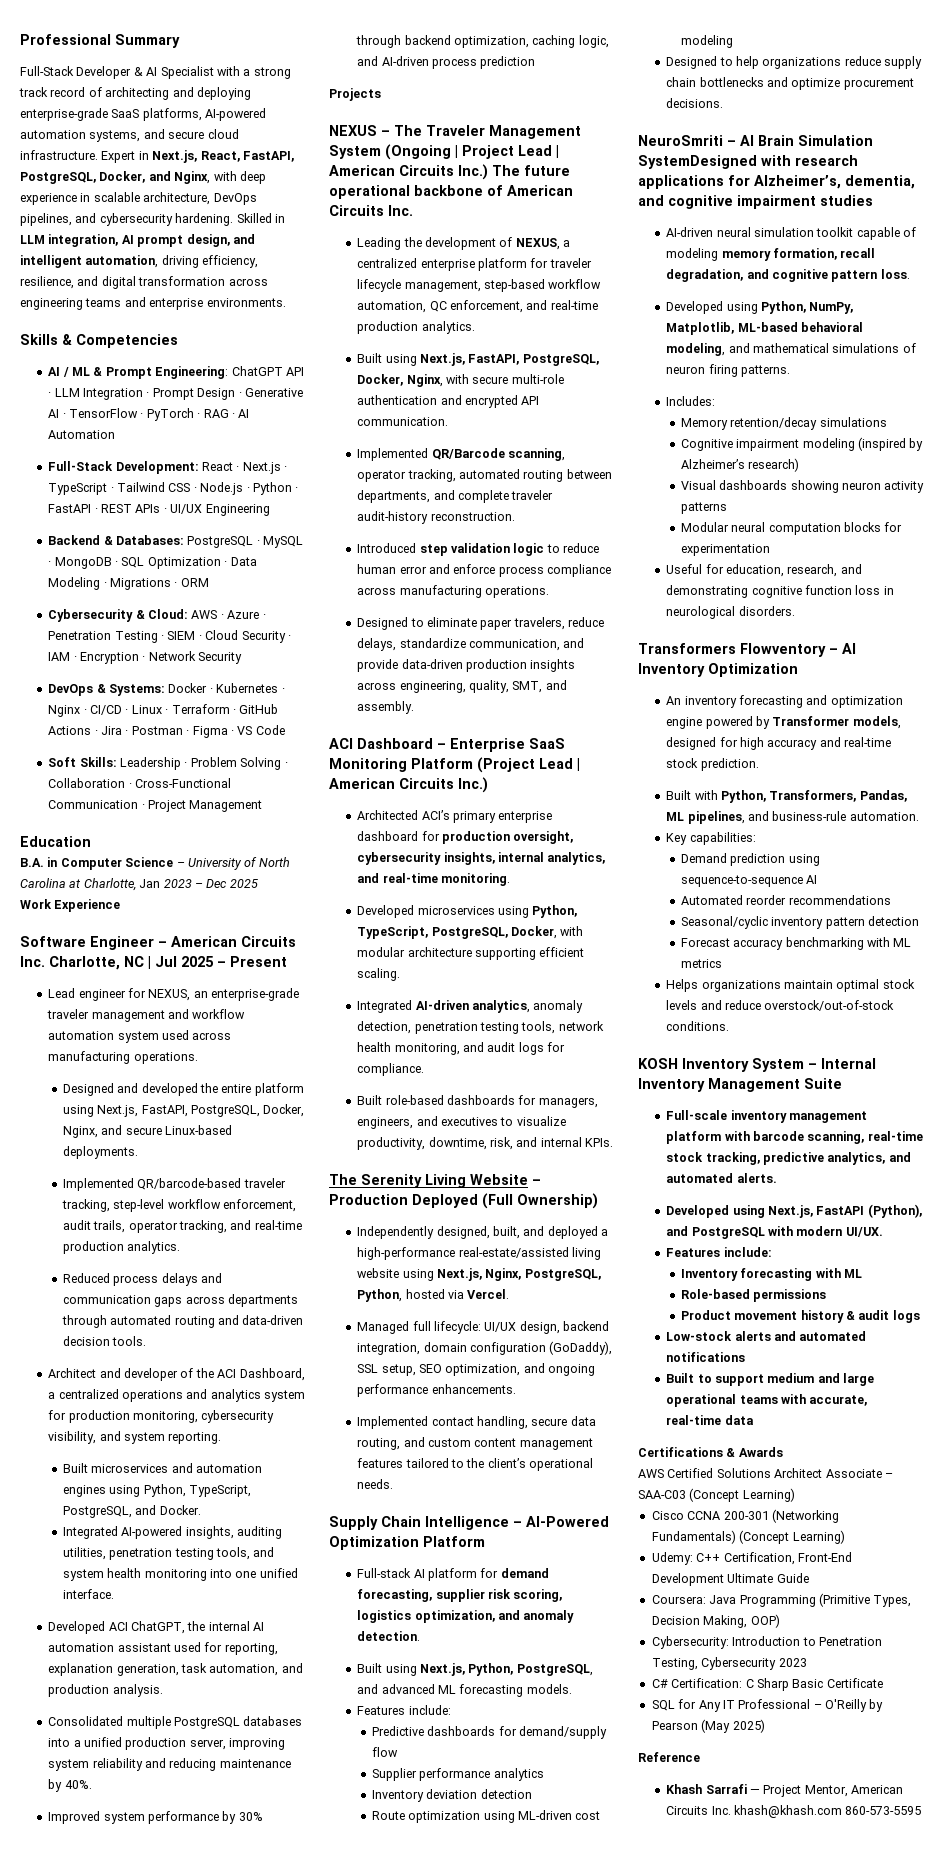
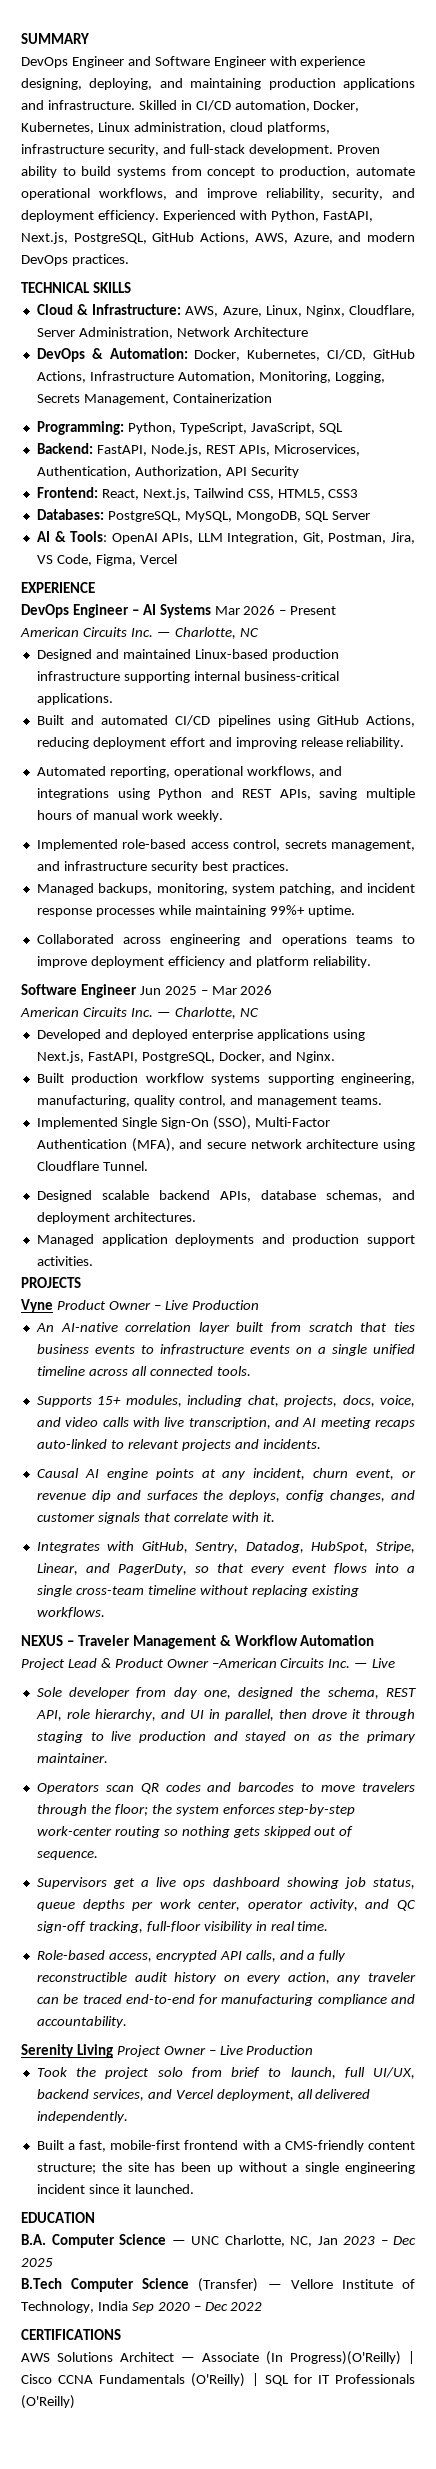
[20,34,180,48] [20,66,291,79] [19,87,251,100] [20,108,267,121] [20,129,239,142] [20,150,294,163] [20,171,266,184] [20,192,257,205] [20,213,285,226] [20,234,255,247] [20,255,259,268] [20,276,268,289] [20,297,286,310] [20,334,178,348] [48,366,304,379] [48,388,303,400] [48,408,250,421] [48,430,116,439] [48,461,288,474] [48,482,299,495] [48,504,270,516] [48,535,304,548] [48,557,257,569] [48,577,209,590] [48,609,266,622] [48,630,291,643] [48,651,243,664] [48,683,285,696] [48,704,279,717] [48,725,285,738] [48,757,288,770] [48,778,232,788] [48,800,263,812] [20,836,91,847] Professional Summary // Full-Stack Developer & AI Specialist with a strong track record of architecting and deploying enterprise-grade SaaS platforms, AI-powered automation systems, and secure cloud infrastructure. Expert in Next.js, React, FastAPI, PostgreSQL, Docker, and Nginx, with deep experience in scalable architecture, DevOps pipelines, and cybersecurity hardening. Skilled in LLM integration, AI prompt design, and intelligent automation, driving efficiency, resilience, and digital transformation across engineering teams and enterprise environments. // Skills & Competencies // AI / ML & Prompt Engineering: ChatGPT API · LLM Integration · Prompt Design · Generative AI · TensorFlow · PyTorch · RAG · AI Automation // Full-Stack Development: React · Next.js · TypeScript · Tailwind CSS · Node.js · Python · FastAPI · REST APIs · UI/UX Engineering // Backend & Databases: PostgreSQL · MySQL · MongoDB · SQL Optimization · Data Modeling · Migrations · ORM // Cybersecurity & Cloud: AWS · Azure · Penetration Testing · SIEM · Cloud Security · IAM · Encryption · Network Security // DevOps & Systems: Docker · Kubernetes · Nginx · CI/CD · Linux · Terraform · GitHub Actions · Jira · Postman · Figma · VS Code // Soft Skills: Leadership · Problem Solving · Collaboration · Cross-Functional Communication · Project Management // Education -> [21,33,89,44] [21,56,366,68] [21,78,415,90] [21,100,360,112] [21,122,330,134] [21,144,380,156] [21,166,415,178] [21,188,415,200] [21,210,373,222] [21,232,416,244] [21,254,129,266] [21,282,131,293] [36,304,415,317] [36,327,308,339] [36,348,415,362] [36,371,385,383] [36,393,272,405] [36,421,343,435] [36,443,360,456] [36,466,299,478] [36,487,359,500] [36,509,370,522] [36,531,415,544] [36,554,177,566] [21,582,95,593] [21,604,337,618] [20,627,259,639] [36,649,339,661] [36,671,339,683] [36,693,113,705] [36,715,415,727] [36,737,405,749] [36,766,342,778] [36,788,415,800] [36,810,223,822] [36,839,416,851] [36,861,289,873] [36,883,415,895] [36,905,355,917] [36,934,416,946] [36,956,371,968] [21,984,273,998] [20,1007,259,1019] [36,1029,365,1041] [36,1051,335,1063] [36,1073,415,1085] [36,1095,382,1107] [36,1116,330,1130] [36,1138,416,1152] [36,1161,148,1171] [36,1190,415,1202] [36,1212,196,1224] [36,1234,415,1246] [36,1256,93,1266] [21,1277,81,1288] [21,1299,259,1313] [35,1322,416,1334] [36,1344,416,1356] [36,1366,251,1376] [36,1395,416,1407] [36,1417,416,1429] [36,1439,321,1451] [36,1468,416,1480] [36,1490,416,1502] [36,1512,275,1524] [36,1541,415,1553] [36,1563,415,1575] [36,1585,359,1597] [36,1607,105,1618] [21,1635,375,1649] [21,1658,396,1670] [36,1687,417,1699] [35,1709,415,1721] [36,1731,416,1743] [36,1753,108,1763] [36,1782,416,1794] [36,1804,356,1816] [36,1826,354,1838] [36,1851,98,1860] [36,1877,416,1889] [36,1899,417,1911] [36,1921,329,1933] [36,1950,347,1962] [36,1972,416,1984] [36,1994,415,2006] [36,2016,127,2028] [21,2044,314,2058] [36,2067,415,2079] [36,2089,371,2101] [36,2111,128,2123] [36,2140,415,2152] [36,2162,416,2174] [36,2184,194,2194] [21,2212,95,2223] SUMMARY // DevOps Engineer and Software Engineer with experience designing, deploying, and maintaining production applications and infrastructure. Skilled in CI/CD automation, Docker, Kubernetes, Linux administration, cloud platforms, infrastructure security, and full-stack development. Proven ability to build systems from concept to production, automate operational workflows, and improve reliability, security, and deployment efficiency. Experienced with Python, FastAPI, Next.js, PostgreSQL, GitHub Actions, AWS, Azure, and modern DevOps practices. // TECHNICAL SKILLS // Cloud & Infrastructure: AWS, Azure, Linux, Nginx, Cloudflare, Server Administration, Network Architecture // DevOps & Automation: Docker, Kubernetes, CI/CD, GitHub Actions, Infrastructure Automation, Monitoring, Logging, Secrets Management, Containerization // Programming: Python, TypeScript, JavaScript, SQL // Backend: FastAPI, Node.js, REST APIs, Microservices, Authentication, Authorization, API Security // Frontend: React, Next.js, Tailwind CSS, HTML5, CSS3 // Databases: PostgreSQL, MySQL, MongoDB, SQL Server // AI & Tools: OpenAI APIs, LLM Integration, Git, Postman, Jira, VS Code, Figma, Vercel // EXPERIENCE // DevOps Engineer – AI Systems Mar 2026 – Present // American Circuits Inc. — Charlotte, NC // Designed and maintained Linux-based production infrastructure supporting internal business-critical applications. // Built and automated CI/CD pipelines using GitHub Actions, reducing deployment effort and improving release reliability. // Automated reporting, operational workflows, and integrations using Python and REST APIs, saving multiple hours of manual work weekly. // Implemented role-based access control, secrets management, and infrastructure security best practices. // Managed backups, monitoring, system patching, and incident response processes while maintaining 99%+ uptime. // Collaborated across engineering and operations teams to improve deployment efficiency and platform reliability. // Software Engineer Jun 2025 – Mar 2026 // American Circuits Inc. — Charlotte, NC // Developed and deployed enterprise applications using Next.js, FastAPI, PostgreSQL, Docker, and Nginx. // Built production workflow systems supporting engineering, manufacturing, quality control, and management teams. // Implemented Single Sign-On (SSO), Multi-Factor Authentication (MFA), and secure network architecture using Cloudflare Tunnel. // Designed scalable backend APIs, database schemas, and deployment architectures. // Managed application deployments and production support activities. // PROJECTS // Vyne Product Owner – Live Production // An AI-native correlation layer built from scratch that ties business events to infrastructure events on a single unified timeline across all connected tools. // Supports 15+ modules, including chat, projects, docs, voice, and video calls with live transcription, and AI meeting recaps auto-linked to relevant projects and incidents. // Causal AI engine points at any incident, churn event, or revenue dip and surfaces the deploys, config changes, and customer signals that correlate with it. // Integrates with GitHub, Sentry, Datadog, HubSpot, Stripe, Linear, and PagerDuty, so that every event flows into a single cross-team timeline without replacing existing workflows. // NEXUS – Traveler Management & Workflow Automation Project Lead & Product Owner –American Circuits Inc. — Live // Sole developer from day one, designed the schema, REST API, role hierarchy, and UI in parallel, then drove it through staging to live production and stayed on as the primary maintainer. // Operators scan QR codes and barcodes to move travelers through the floor; the system enforces step-by-step work-center routing so nothing gets skipped out of sequence. // Supervisors get a live ops dashboard showing job status, queue depths per work center, operator activity, and QC sign-off tracking, full-floor visibility in real time. // Role-based access, encrypted API calls, and a fully reconstructible audit history on every action, any traveler can be traced end-to-end for manufacturing compliance and accountability. // Serenity Living Project Owner – Live Production // Took the project solo from brief to launch, full UI/UX, backend services, and Vercel deployment, all delivered independently. // Built a fast, mobile-first frontend with a CMS-friendly content structure; the site has been up without a single engineering incident since it launched. // EDUCATION
[47,857,290,870] [20,878,136,891] in Computer Science – University of North Carolina at Charlotte, -> [51,2234,312,2248] Computer Science — UNC Charlotte, NC,
[20,899,121,912] [20,936,296,950] [20,956,287,970] [48,988,300,1001] [47,1009,246,1022] [48,1030,232,1043] [48,1051,198,1064] [62,1083,304,1096] [62,1104,305,1117] [62,1125,232,1138] [62,1146,138,1159] [62,1178,286,1191] [61,1199,296,1212] [62,1220,302,1233] [62,1241,181,1254] [62,1273,222,1286] [62,1294,298,1307] [61,1315,304,1328] [62,1336,147,1346] [48,1368,305,1381] [48,1389,306,1402] [48,1410,275,1423] [48,1431,222,1444] [62,1463,262,1473] [62,1484,251,1497] [62,1505,201,1518] [62,1526,282,1539] [62,1547,275,1560] [62,1568,298,1581] [62,1589,114,1599] [48,1621,265,1634] [48,1642,278,1655] [48,1663,303,1676] [48,1684,163,1697] [48,1716,303,1729] [48,1737,286,1750] [48,1758,291,1771] [48,1779,92,1792] [48,1811,263,1824] [356,35,609,48] [357,56,536,69] [329,88,381,101] [329,125,581,139] [329,144,559,160] [329,164,570,180] [329,185,573,199] [329,205,413,216] [357,237,571,250] [357,258,592,271] [357,279,602,292] [357,300,598,313] [357,321,475,334] [357,353,599,366] [357,374,564,387] [357,395,540,408] [357,417,449,426] [357,448,566,461] [357,469,612,482] [357,490,554,503] [357,511,515,524] [357,543,600,556] [357,564,612,577] [357,585,550,598] [357,617,605,630] [357,638,585,651] [357,659,576,672] [357,680,567,693] [357,701,415,714] [329,738,565,752] [329,757,580,773] [329,777,488,793] [357,810,553,823] [357,831,574,844] [357,852,606,865] [357,873,511,886] [357,905,578,918] [357,926,584,939] [357,947,585,960] [357,968,401,981] [357,1000,584,1013] [357,1021,604,1034] [357,1042,566,1055] [357,1063,425,1076] [357,1095,598,1108] [357,1116,566,1129] [357,1137,614,1150] [329,1174,541,1188] [329,1193,598,1209] [357,1226,609,1239] [357,1247,602,1260] [357,1268,601,1281] [357,1289,510,1302] [357,1321,610,1334] [357,1341,613,1355] [357,1363,596,1376] [357,1384,516,1397] [357,1416,596,1429] [357,1437,593,1450] [357,1458,594,1471] [357,1479,394,1489] [329,1516,609,1530] [329,1536,485,1550] [357,1568,549,1581] [357,1589,563,1602] [357,1610,575,1623] [357,1631,421,1641] [357,1663,593,1676] [357,1684,572,1697] [357,1705,451,1715] [371,1726,607,1739] [371,1747,398,1757] [371,1768,544,1781] [371,1789,532,1802] [371,1810,601,1823] [680,35,733,48] [666,56,923,69] [666,77,914,90] [666,98,724,108] [638,135,873,146] [638,155,858,169] [638,175,915,189] [638,195,873,209] [666,227,917,240] [666,248,876,261] [666,269,910,282] [666,301,854,314] [666,322,864,335] [666,343,916,356] [666,364,791,377] [666,396,716,406] [680,417,887,430] [680,437,924,451] [680,458,800,472] [680,480,925,493] [680,502,727,514] [680,522,903,535] [680,544,770,556] [666,564,862,577] [666,585,894,598] [666,606,795,619] [638,643,856,657] [638,663,798,677] [666,695,903,708] [666,716,901,729] [666,737,892,750] [666,758,759,771] [666,790,907,803] [666,811,919,824] [666,832,756,845] [680,853,820,866] [680,875,818,887] [680,895,891,905] [680,916,919,929] [680,937,912,950] [680,959,722,968] [666,979,915,992] [666,1000,895,1011] [666,1021,730,1031] [638,1058,876,1072] [638,1078,842,1092] [666,1110,868,1123] [666,1131,923,1144] [666,1152,911,1165] [666,1173,777,1183] [666,1204,922,1218] [666,1226,883,1239] [666,1247,772,1257] [680,1268,862,1281] [680,1289,827,1302] [680,1310,920,1323] [666,1331,867,1341] [666,1352,746,1362] [666,1373,875,1386] [666,1394,868,1407] [666,1415,754,1425] [638,1447,783,1457] [638,1468,714,1478] Work Experience // Software Engineer – American Circuits Inc. Charlotte, NC | Jul 2025 – Present // Lead engineer for NEXUS, an enterprise-grade traveler management and workflow automation system used across manufacturing operations. // Designed and developed the entire platform using Next.js, FastAPI, PostgreSQL, Docker, Nginx, and secure Linux-based deployments. // Implemented QR/barcode-based traveler tracking, step-level workflow enforcement, audit trails, operator tracking, and real-time production analytics. // Reduced process delays and communication gaps across departments through automated routing and data-driven decision tools. // Architect and developer of the ACI Dashboard, a centralized operations and analytics system for production monitoring, cybersecurity visibility, and system reporting. // Built microservices and automation engines using Python, TypeScript, PostgreSQL, and Docker. // Integrated AI-powered insights, auditing utilities, penetration testing tools, and system health monitoring into one unified interface. // Developed ACI ChatGPT, the internal AI automation assistant used for reporting, explanation generation, task automation, and production analysis. // Consolidated multiple PostgreSQL databases into a unified production server, improving system reliability and reducing maintenance by 40%. // Improved system performance by 30% through backend optimization, caching logic, and AI-driven process prediction // Projects // NEXUS – The Traveler Management System (Ongoing | Project Lead | American Circuits Inc.) The future operational backbone of American Circuits Inc. // Leading the development of NEXUS, a centralized enterprise platform for traveler lifecycle management, step-based workflow automation, QC enforcement, and real-time production analytics. // Built using Next.js, FastAPI, PostgreSQL, Docker, Nginx, with secure multi-role authentication and encrypted API communication. // Implemented QR/Barcode scanning, operator tracking, automated routing between departments, and complete traveler audit-history reconstruction. // Introduced step validation logic to reduce human error and enforce process compliance across manufacturing operations. // Designed to eliminate paper travelers, reduce delays, standardize communication, and provide data-driven production insights across engineering, quality, SMT, and assembly. // ACI Dashboard – Enterprise SaaS Monitoring Platform (Project Lead | American Circuits Inc.) // Architected ACI’s primary enterprise dashboard for production oversight, cybersecurity insights, internal analytics, and real-time monitoring. // Developed microservices using Python, TypeScript, PostgreSQL, Docker, with modular architecture supporting efficient scaling. // Integrated AI-driven analytics, anomaly detection, penetration testing tools, network health monitoring, and audit logs for compliance. // Built role-based dashboards for managers, engineers, and executives to visualize productivity, downtime, risk, and internal KPIs. // The Serenity Living Website – Production Deployed (Full Ownership) // Independently designed, built, and deployed a high-performance real-estate/assisted living website using Next.js, Nginx, PostgreSQL, Python, hosted via Vercel. // Managed full lifecycle: UI/UX design, backend integration, domain configuration (GoDaddy), SSL setup, SEO optimization, and ongoing performance enhancements. // Implemented contact handling, secure data routing, and custom content management features tailored to the client’s operational needs. // Supply Chain Intelligence – AI-Powered Optimization Platform // Full-stack AI platform for demand forecasting, supplier risk scoring, logistics optimization, and anomaly detection. // Built using Next.js, Python, PostgreSQL, and advanced ML forecasting models. // Features include: // Predictive dashboards for demand/supply flow // Supplier performance analytics // Inventory deviation detection // Route optimization using ML-driven cost modeling // Designed to help organizations reduce supply chain bottlenecks and optimize procurement decisions. // NeuroSmriti – AI Brain Simulation SystemDesigned with research applications for Alzheimer’s, dementia, and cognitive impairment studies // AI-driven neural simulation toolkit capable of modeling memory formation, recall degradation, and cognitive pattern loss. // Developed using Python, NumPy, Matplotlib, ML-based behavioral modeling, and mathematical simulations of neuron firing patterns. // Includes: // Memory retention/decay simulations // Cognitive impairment modeling (inspired by Alzheimer’s research) // Visual dashboards showing neuron activity patterns // Modular neural computation blocks for experimentation // Useful for education, research, and demonstrating cognitive function loss in neurological disorders. // Transformers Flowventory – AI Inventory Optimization // An inventory forecasting and optimization engine powered by Transformer models, designed for high accuracy and real-time stock prediction. // Built with Python, Transformers, Pandas, ML pipelines, and business-rule automation. // Key capabilities: // Demand prediction using sequence-to-sequence AI // Automated reorder recommendations // Seasonal/cyclic inventory pattern detection // Forecast accuracy benchmarking with ML metrics // Helps organizations maintain optimal stock levels and reduce overstock/out-of-stock conditions. // KOSH Inventory System – Internal Inventory Management Suite // Full-scale inventory management platform with barcode scanning, real-time stock tracking, predictive analytics, and automated alerts. // Developed using Next.js, FastAPI (Python), and PostgreSQL with modern UI/UX. // Features include: // Inventory forecasting with ML // Role-based permissions // Product movement history & audit logs // Low-stock alerts and automated notifications // Built to support medium and large operational teams with accurate, real-time data // Certifications & Awards // AWS Certified -> [21,2278,416,2292] [21,2301,263,2313] [21,2329,121,2340] [21,2353,50,2362] B.Tech Computer Science (Transfer) — Vellore Institute of Technology, India Sep 2020 – Dec 2022 // CERTIFICATIONS // AWS
[825,1469,893,1478] [638,1488,795,1502] [651,1509,839,1523] [651,1530,845,1544] [651,1552,852,1565] [651,1573,809,1586] [651,1593,912,1607] [651,1614,780,1628] [651,1636,882,1649] [651,1657,807,1670] [651,1678,883,1691] [651,1699,884,1712] [651,1719,765,1733] [638,1752,700,1762] [666,1784,904,1797] [666,1805,922,1818] Associate – SAA-C03 (Concept Learning) // Cisco CCNA 200-301 (Networking Fundamentals) (Concept Learning) // Udemy: C++ Certification, Front-End Development Ultimate Guide // Coursera: Java Programming (Primitive Types, Decision Making, OOP) // Cybersecurity: Introduction to Penetration Testing, Cybersecurity 2023 // C# Certification: C Sharp Basic Certificate // SQL for Any IT Professional – O'Reilly by Pearson (May 2025) // Reference // Khash Sarrafi — Project Mentor, American Circuits Inc. khash@khash.com 860-573-5595 -> [181,2351,415,2365] [21,2373,415,2387] [21,2395,75,2409] — Associate (In Progress)(O'Reilly) | Cisco CCNA Fundamentals (O'Reilly) | SQL for IT Professionals (O'Reilly)

